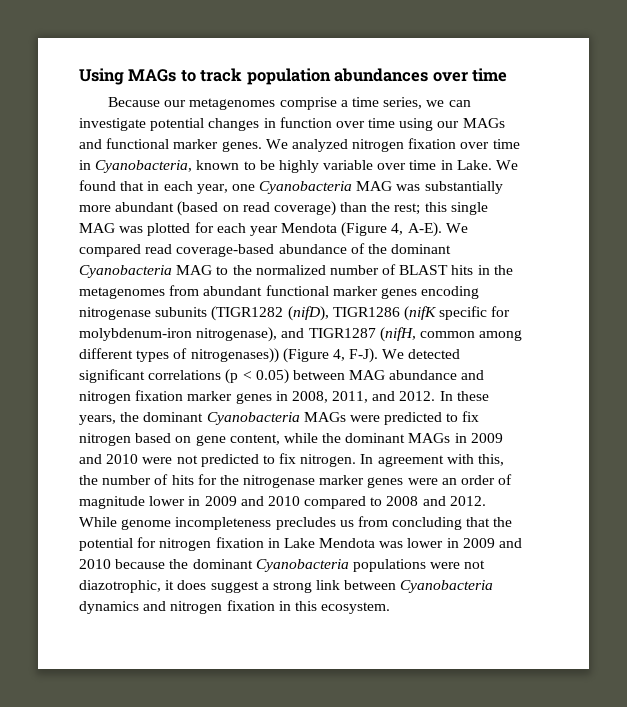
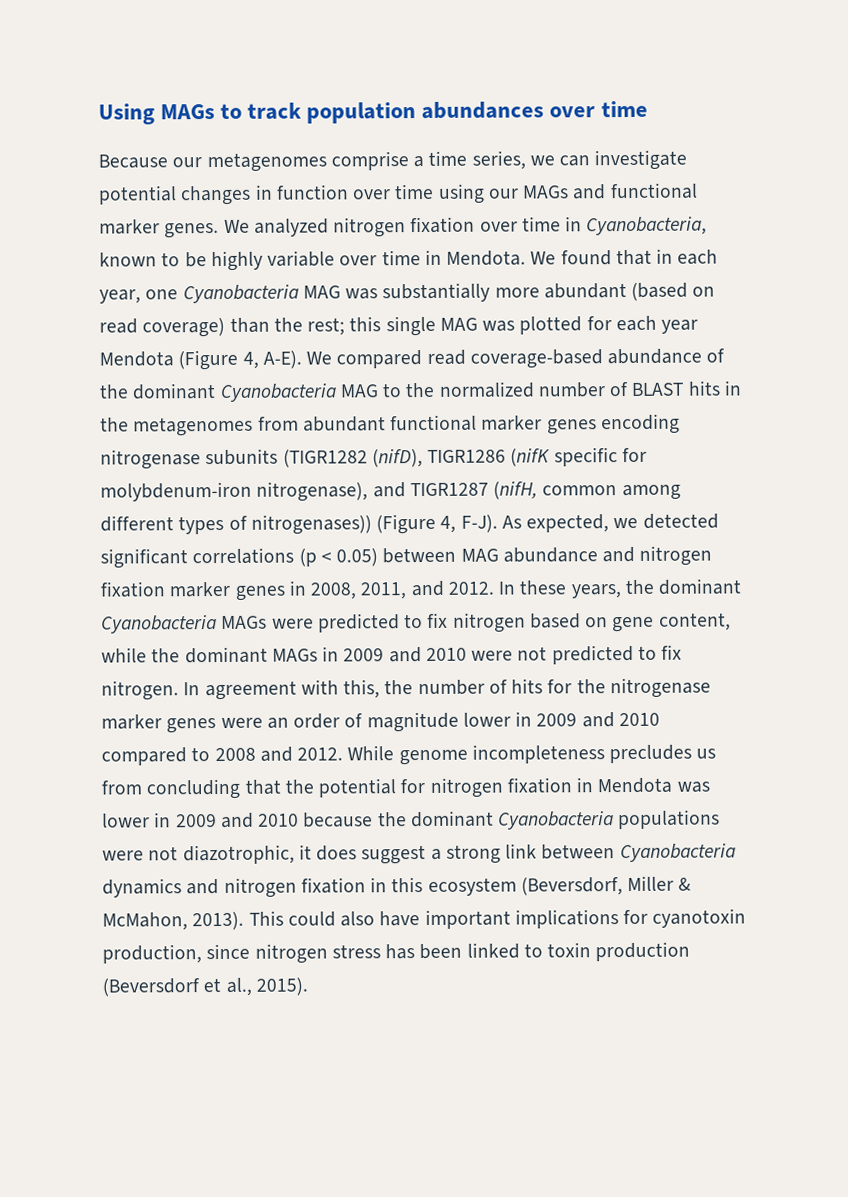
[456,160,492,170] Lake. -> [446,250,527,266] Mendota.
[382,349,405,359] We -> [501,514,639,533] As expected, we
[283,538,315,548] Lake -> (594, 785) none
[321,602,391,614] ecosystem. -> [427,875,692,896] [102,908,747,931] [102,941,691,964] [102,977,308,997] ecosystem (Beversdorf, Miller & McMahon, 2013). This could also have important implications for cyanotoxin production, since nitrogen stress has been linked to toxin production (Beversdorf et al., 2015).

